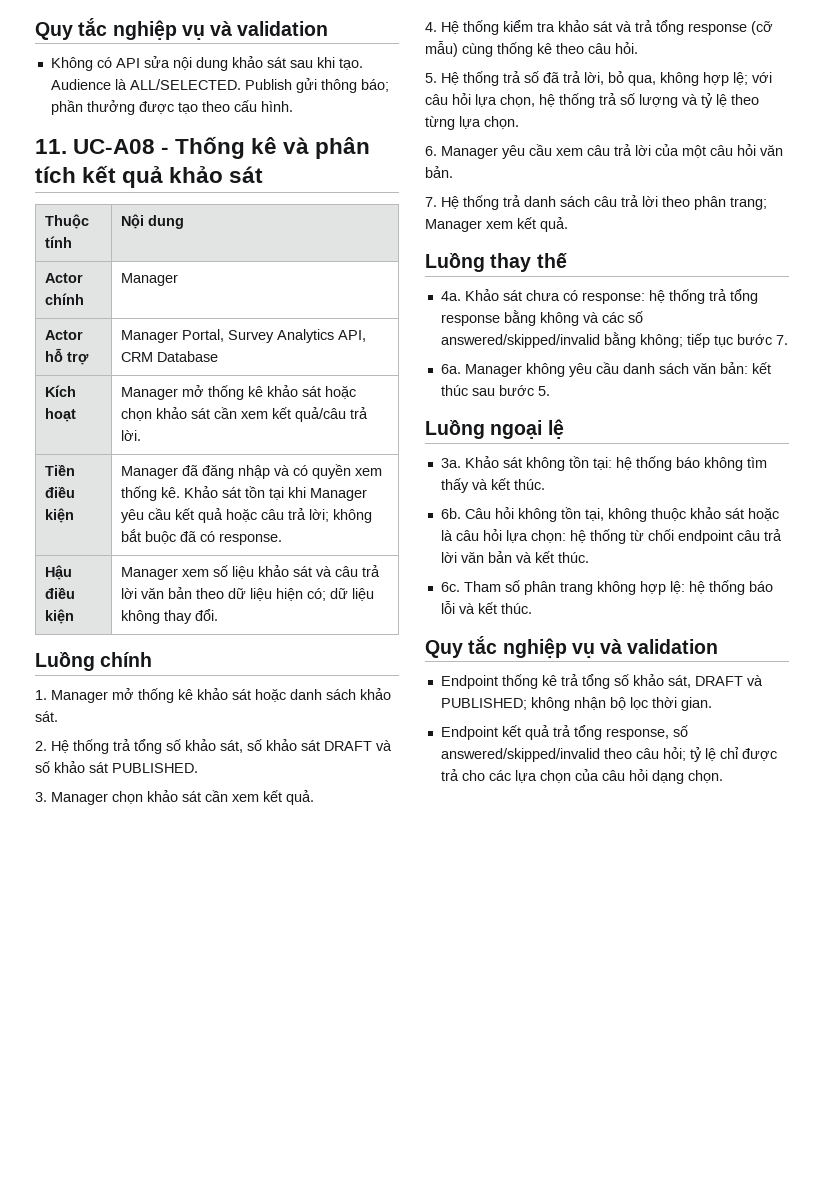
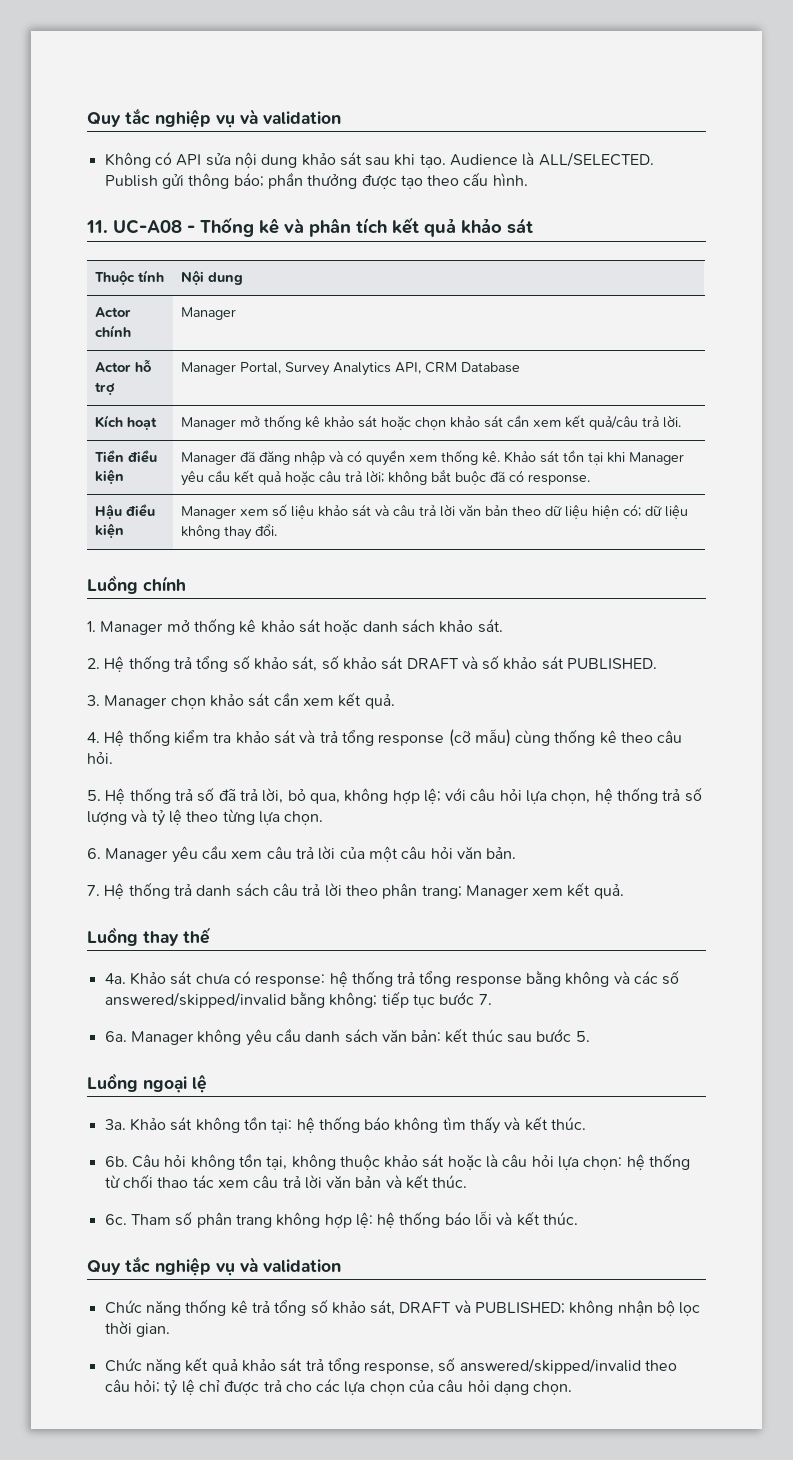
[677,530,733,544] endpoint -> [157,1175,249,1188] thao tác xem
[440,675,498,689] Endpoint -> [104,1300,181,1316] Chức năng
[440,725,550,740] Endpoint kết quả -> [104,1357,303,1374] Chức năng kết quả khảo sát

